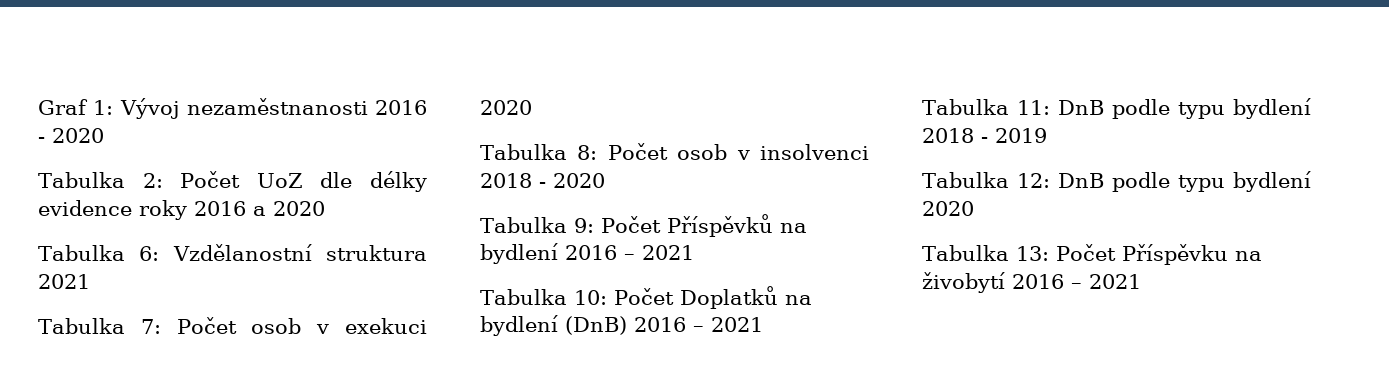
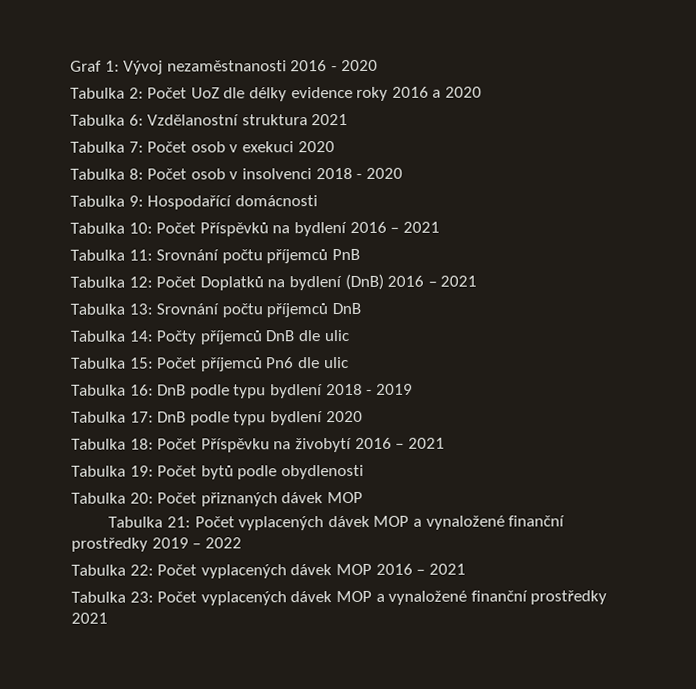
(594, 225) none -> [147,195,318,210] [70,222,153,234] Hospodařící domácnosti // Tabulka 10:
[573,290,607,305] 10: -> [128,248,360,264] [70,276,153,288] 11: Srovnání počtu příjemců PnB // Tabulka 12:
[1016,100,1050,115] 11: -> [128,302,361,318] [70,329,349,345] [71,356,349,372] [71,384,154,396] 13: Srovnání počtu příjemců DnB // Tabulka 14: Počty příjemců DnB dle ulic // Tabulka 15: Počet příjemců Pn6 dle ulic // Tabulka 16:
[1016,173,1050,188] 12: -> [129,411,154,423] 17:
[1015,246,1049,261] 13: -> [129,438,154,450] 18:
(1141, 281) none -> [71,464,364,480] [71,491,363,507] [108,515,566,531] [71,537,242,552] [71,563,466,579] [71,590,608,606] [71,612,108,624] // Tabulka 19: Počet bytů podle obydlenosti // Tabulka 20: Počet přiznaných dávek MOP // Tabulka 21: Počet vyplacených dávek MOP a vynaložené finanční prostředky 2019 – 2022 // Tabulka 22: Počet vyplacených dávek MOP 2016 – 2021 // Tabulka 23: Počet vyplacených dávek MOP a vynaložené finanční prostředky 2021

